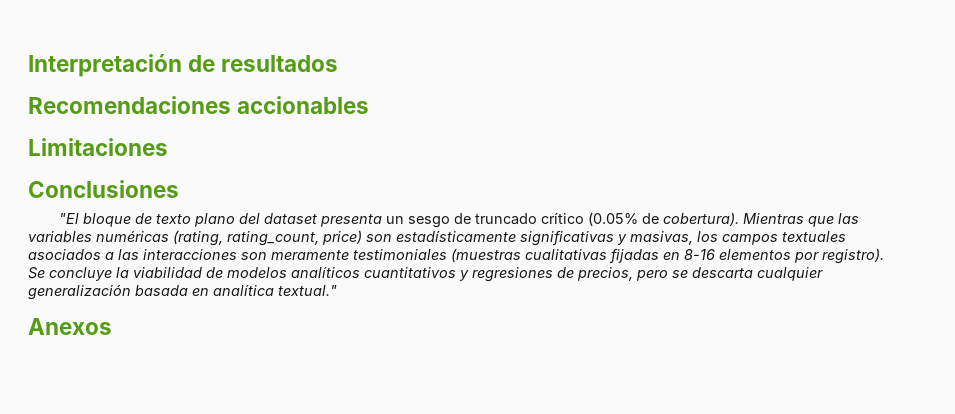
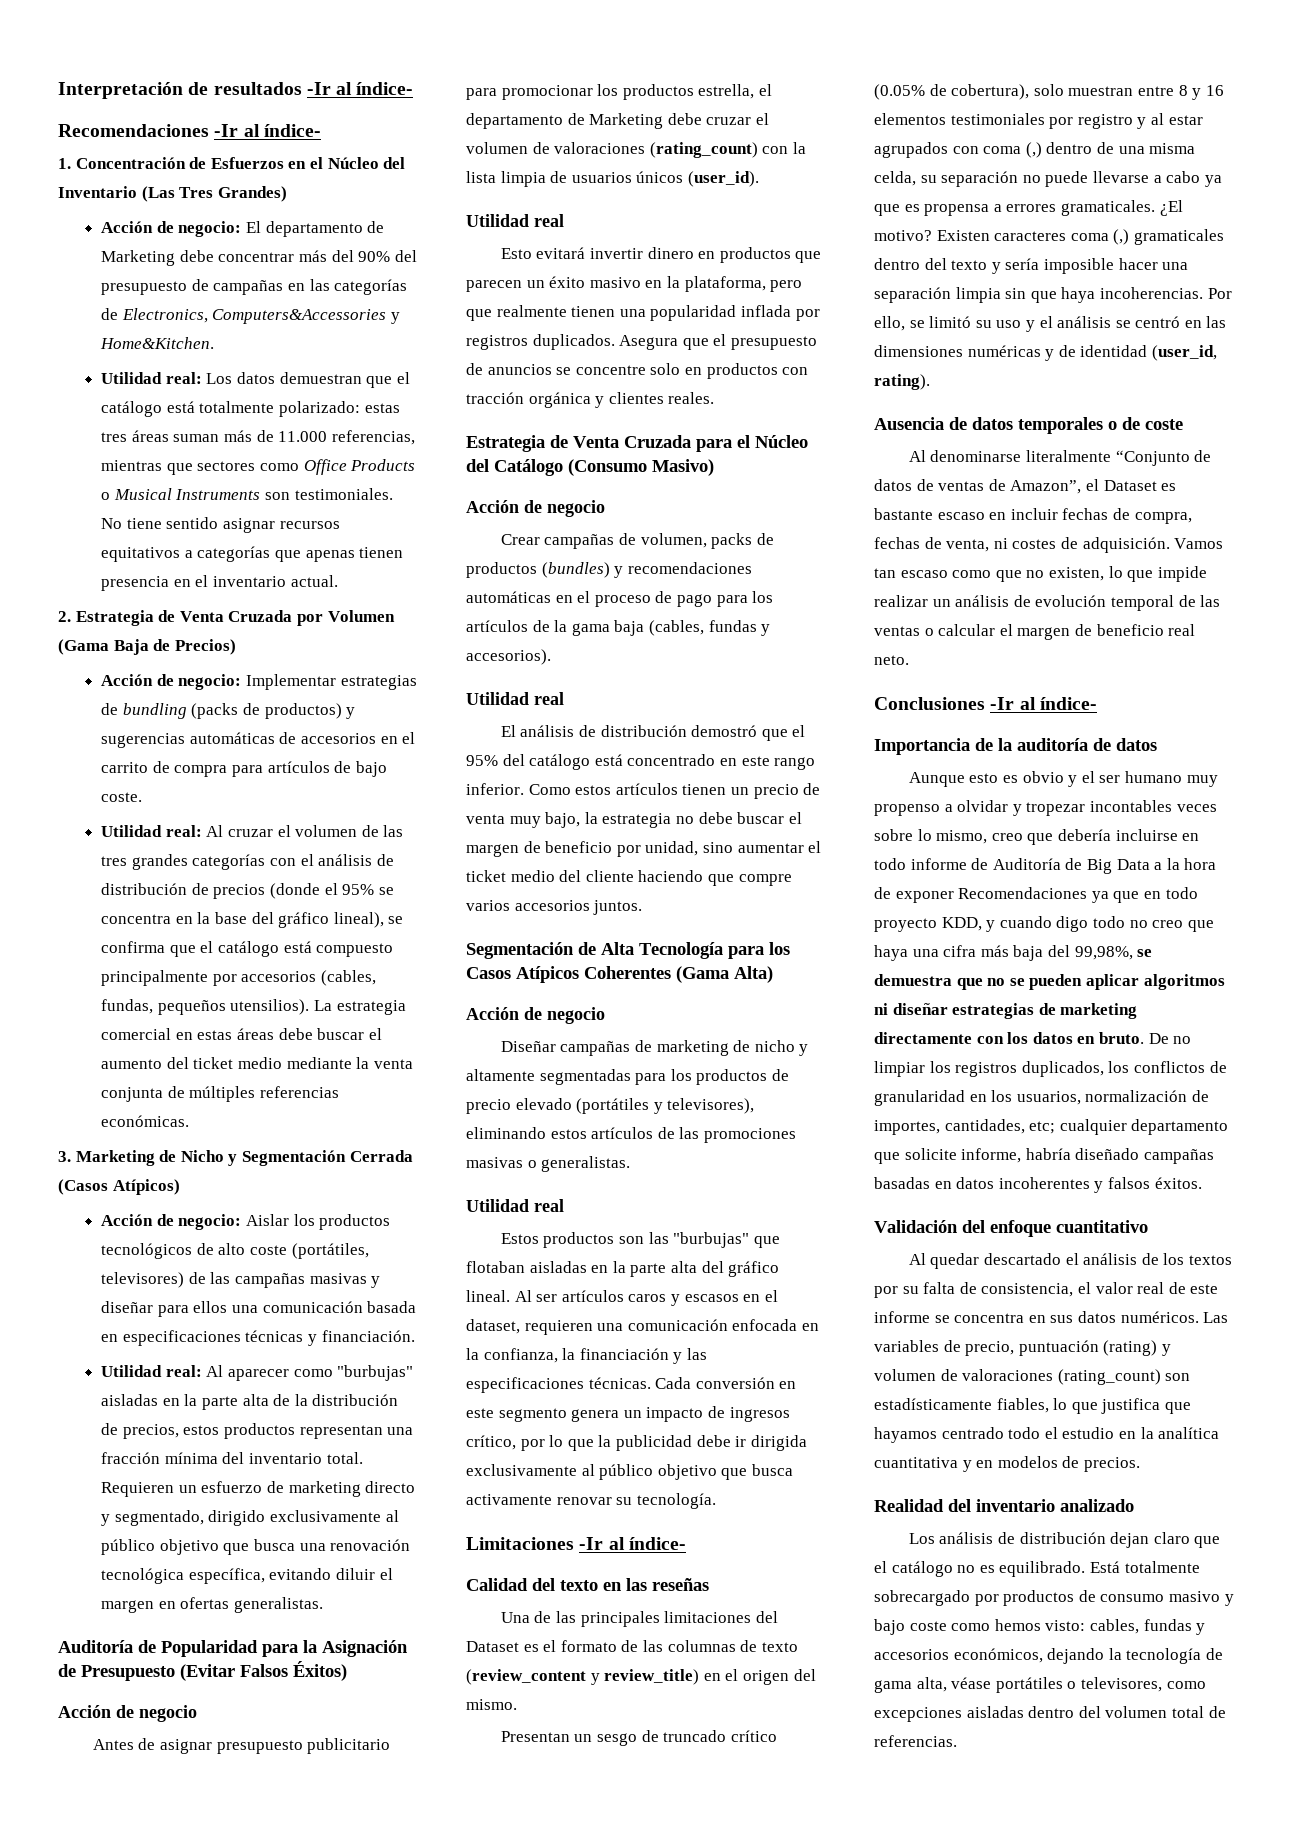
[28,96,370,114] [28,138,168,156] [28,180,179,198] [58,213,382,227] // Recomendaciones accionables // Limitaciones // Conclusiones // "El bloque de texto plano del dataset presenta -> [306,82,414,95] [58,124,321,137] [58,157,406,169] [58,186,287,202] [101,221,385,237] [101,250,417,266] [101,279,408,295] [101,308,401,324] [100,337,215,349] [101,372,410,388] [101,401,400,417] [101,430,415,445] [101,459,416,475] [101,488,393,500] [101,517,340,533] [101,546,404,562] [101,575,338,591] [58,610,395,626] [58,639,236,655] [101,674,417,690] [101,703,356,719] [101,732,416,748] [101,761,387,777] [101,792,143,802] [101,825,404,837] [101,854,394,870] [101,883,394,899] [101,912,404,928] [101,941,394,957] [101,970,377,986] [101,999,406,1015] [101,1028,382,1040] [101,1057,413,1069] [101,1086,340,1102] [101,1115,190,1127] [58,1150,413,1166] [58,1179,180,1195] [101,1214,391,1230] [101,1243,369,1259] [101,1272,381,1288] [101,1301,417,1317] [101,1330,415,1346] [101,1365,414,1381] [101,1394,399,1410] [101,1423,414,1439] [101,1452,363,1464] [101,1481,416,1497] [101,1510,399,1526] [101,1539,411,1555] [101,1568,393,1584] [101,1597,324,1613] [58,1640,408,1657] [58,1661,347,1681] [58,1705,197,1722] [92,1738,391,1754] [466,84,772,100] [466,113,769,129] [466,142,806,158] [466,171,759,187] [466,214,564,227] [500,247,822,263] [466,276,803,292] [466,305,820,321] [466,334,817,350] [466,363,809,379] [466,392,715,408] [466,435,808,452] [466,459,714,476] [466,500,605,517] [500,533,774,549] [466,562,752,578] [466,591,774,607] [466,620,771,636] [466,649,551,665] [466,692,564,705] [500,725,806,741] [466,754,816,770] [466,783,821,799] [466,812,802,828] [466,841,822,857] [466,870,792,886] [466,900,643,915] [466,942,790,959] [466,966,773,983] [466,1007,605,1024] [500,1040,809,1056] [466,1069,789,1085] [466,1098,755,1114] [466,1127,796,1143] [466,1156,631,1172] [466,1199,564,1212] [500,1232,780,1248] [466,1261,780,1277] [466,1290,778,1306] [466,1319,819,1335] [466,1348,707,1364] [466,1377,797,1393] [466,1406,790,1422] [466,1435,807,1451] [466,1464,793,1480] [466,1493,716,1509] [466,1537,686,1550] [466,1578,709,1591] [500,1611,778,1627] [466,1640,798,1652] [466,1669,816,1685] [466,1699,517,1710] [500,1731,570,1742] -Ir al índice- // Recomendaciones -Ir al índice- // 1. Concentración de Esfuerzos en el Núcleo del Inventario (Las Tres Grandes) // Acción de negocio: El departamento de Marketing debe concentrar más del 90% del presupuesto de campañas en las categorías de Electronics, Computers&Accessories y Home&Kitchen. // Utilidad real: Los datos demuestran que el catálogo está totalmente polarizado: estas tres áreas suman más de 11.000 referencias, mientras que sectores como Office Products o Musical Instruments son testimoniales. No tiene sentido asignar recursos equitativos a categorías que apenas tienen presencia en el inventario actual. // 2. Estrategia de Venta Cruzada por Volumen (Gama Baja de Precios) // Acción de negocio: Implementar estrategias de bundling (packs de productos) y sugerencias automáticas de accesorios en el carrito de compra para artículos de bajo coste. // Utilidad real: Al cruzar el volumen de las tres grandes categorías con el análisis de distribución de precios (donde el 95% se concentra en la base del gráfico lineal), se confirma que el catálogo está compuesto principalmente por accesorios (cables, fundas, pequeños utensilios). La estrategia comercial en estas áreas debe buscar el aumento del ticket medio mediante la venta conjunta de múltiples referencias económicas. // 3. Marketing de Nicho y Segmentación Cerrada (Casos Atípicos) // Acción de negocio: Aislar los productos tecnológicos de alto coste (portátiles, televisores) de las campañas masivas y diseñar para ellos una comunicación basada en especificaciones técnicas y financiación. // Utilidad real: Al aparecer como "burbujas" aisladas en la parte alta de la distribución de precios, estos productos representan una fracción mínima del inventario total. Requieren un esfuerzo de marketing directo y segmentado, dirigido exclusivamente al público objetivo que busca una renovación tecnológica específica, evitando diluir el margen en ofertas generalistas. // Auditoría de Popularidad para la Asignación de Presupuesto (Evitar Falsos Éxitos) // Acción de negocio // Antes de asignar presupuesto publicitario para promocionar los productos estrella, el departamento de Marketing debe cruzar el volumen de valoraciones (rating_count) con la lista limpia de usuarios únicos (user_id). // Utilidad real // Esto evitará invertir dinero en productos que parecen un éxito masivo en la plataforma, pero que realmente tienen una popularidad inflada por registros duplicados. Asegura que el presupuesto de anuncios se concentre solo en productos con tracción orgánica y clientes reales. // Estrategia de Venta Cruzada para el Núcleo del Catálogo (Consumo Masivo) // Acción de negocio // Crear campañas de volumen, packs de productos (bundles) y recomendaciones automáticas en el proceso de pago para los artículos de la gama baja (cables, fundas y accesorios). // Utilidad real // El análisis de distribución demostró que el 95% del catálogo está concentrado en este rango inferior. Como estos artículos tienen un precio de venta muy bajo, la estrategia no debe buscar el margen de beneficio por unidad, sino aumentar el ticket medio del cliente haciendo que compre varios accesorios juntos. // Segmentación de Alta Tecnología para los Casos Atípicos Coherentes (Gama Alta) // Acción de negocio // Diseñar campañas de marketing de nicho y altamente segmentadas para los productos de precio elevado (portátiles y televisores), eliminando estos artículos de las promociones masivas o generalistas. // Utilidad real // Estos productos son las "burbujas" que flotaban aisladas en la parte alta del gráfico lineal. Al ser artículos caros y escasos en el dataset, requieren una comunicación enfocada en la confianza, la financiación y las especificaciones técnicas. Cada conversión en este segmento genera un impacto de ingresos crítico, por lo que la publicidad debe ir dirigida exclusivamente al público objetivo que busca activamente renovar su tecnología. // Limitaciones -Ir al índice- // Calidad del texto en las reseñas // Una de las principales limitaciones del Dataset es el formato de las columnas de texto (review_content y review_title) en el origen del mismo. // Presentan
[662,212,859,227] [28,230,846,246] [28,248,884,264] [28,267,823,282] [28,285,337,300] [28,318,112,335] cobertura). Mientras que las variables numéricas (rating, rating_count, price) son estadísticamente significativas y masivas, los campos textuales asociados a las interacciones son meramente testimoniales (muestras cualitativas fijadas en 8-16 elementos por registro). Se concluye la viabilidad de modelos analíticos cuantitativos y regresiones de precios, pero se descarta cualquier generalización basada en analítica textual." // Anexos -> [951,84,1224,100] [874,113,1203,129] [874,142,1196,158] [874,171,1222,187] [874,200,1183,216] [874,229,1224,245] [874,258,1189,274] [874,287,1232,303] [874,316,1227,332] [874,345,1217,361] [874,374,930,390] [874,417,1183,434] [908,450,1212,466] [874,479,1177,494] [874,508,1192,524] [874,537,1224,553] [874,566,1207,582] [874,595,1221,611] [874,624,1196,640] [874,655,909,665] [874,697,1097,710] [874,738,1157,755] [908,771,1218,787] [874,800,1217,816] [874,829,1200,845] [874,858,1217,874] [874,887,1198,903] [874,916,1214,932] [874,945,1153,961] [874,974,1225,990] [874,1003,1138,1019] [874,1032,1192,1044] [874,1061,1227,1077] [874,1090,1209,1106] [874,1119,1229,1135] [874,1148,1214,1164] [874,1177,1202,1193] [874,1220,1148,1237] [908,1253,1232,1269] [874,1282,1219,1298] [874,1311,1229,1323] [874,1340,1171,1356] [874,1369,1191,1385] [874,1398,1191,1414] [874,1427,1220,1443] [874,1456,1140,1472] [874,1499,1134,1512] [908,1532,1221,1548] [874,1561,1200,1577] [874,1590,1234,1606] [874,1619,1206,1635] [874,1648,1223,1664] [874,1677,1206,1693] [874,1706,1226,1722] [874,1735,957,1747] cobertura), solo muestran entre 8 y 16 elementos testimoniales por registro y al estar agrupados con coma (,) dentro de una misma celda, su separación no puede llevarse a cabo ya que es propensa a errores gramaticales. ¿El motivo? Existen caracteres coma (,) gramaticales dentro del texto y sería imposible hacer una separación limpia sin que haya incoherencias. Por ello, se limitó su uso y el análisis se centró en las dimensiones numéricas y de identidad (user_id, rating). // Ausencia de datos temporales o de coste // Al denominarse literalmente “Conjunto de datos de ventas de Amazon”, el Dataset es bastante escaso en incluir fechas de compra, fechas de venta, ni costes de adquisición. Vamos tan escaso como que no existen, lo que impide realizar un análisis de evolución temporal de las ventas o calcular el margen de beneficio real neto. // Conclusiones -Ir al índice- // Importancia de la auditoría de datos // Aunque esto es obvio y el ser humano muy propenso a olvidar y tropezar incontables veces sobre lo mismo, creo que debería incluirse en todo informe de Auditoría de Big Data a la hora de exponer Recomendaciones ya que en todo proyecto KDD, y cuando digo todo no creo que haya una cifra más baja del 99,98%, se demuestra que no se pueden aplicar algoritmos ni diseñar estrategias de marketing directamente con los datos en bruto. De no limpiar los registros duplicados, los conflictos de granularidad en los usuarios, normalización de importes, cantidades, etc; cualquier departamento que solicite informe, habría diseñado campañas basadas en datos incoherentes y falsos éxitos. // Validación del enfoque cuantitativo // Al quedar descartado el análisis de los textos por su falta de consistencia, el valor real de este informe se concentra en sus datos numéricos. Las variables de precio, puntuación (rating) y volumen de valoraciones (rating_count) son estadísticamente fiables, lo que justifica que hayamos centrado todo el estudio en la analítica cuantitativa y en modelos de precios. // Realidad del inventario analizado // Los análisis de distribución dejan claro que el catálogo no es equilibrado. Está totalmente sobrecargado por productos de consumo masivo y bajo coste como hemos visto: cables, fundas y accesorios económicos, dejando la tecnología de gama alta, véase portátiles o televisores, como excepciones aisladas dentro del volumen total de referencias.

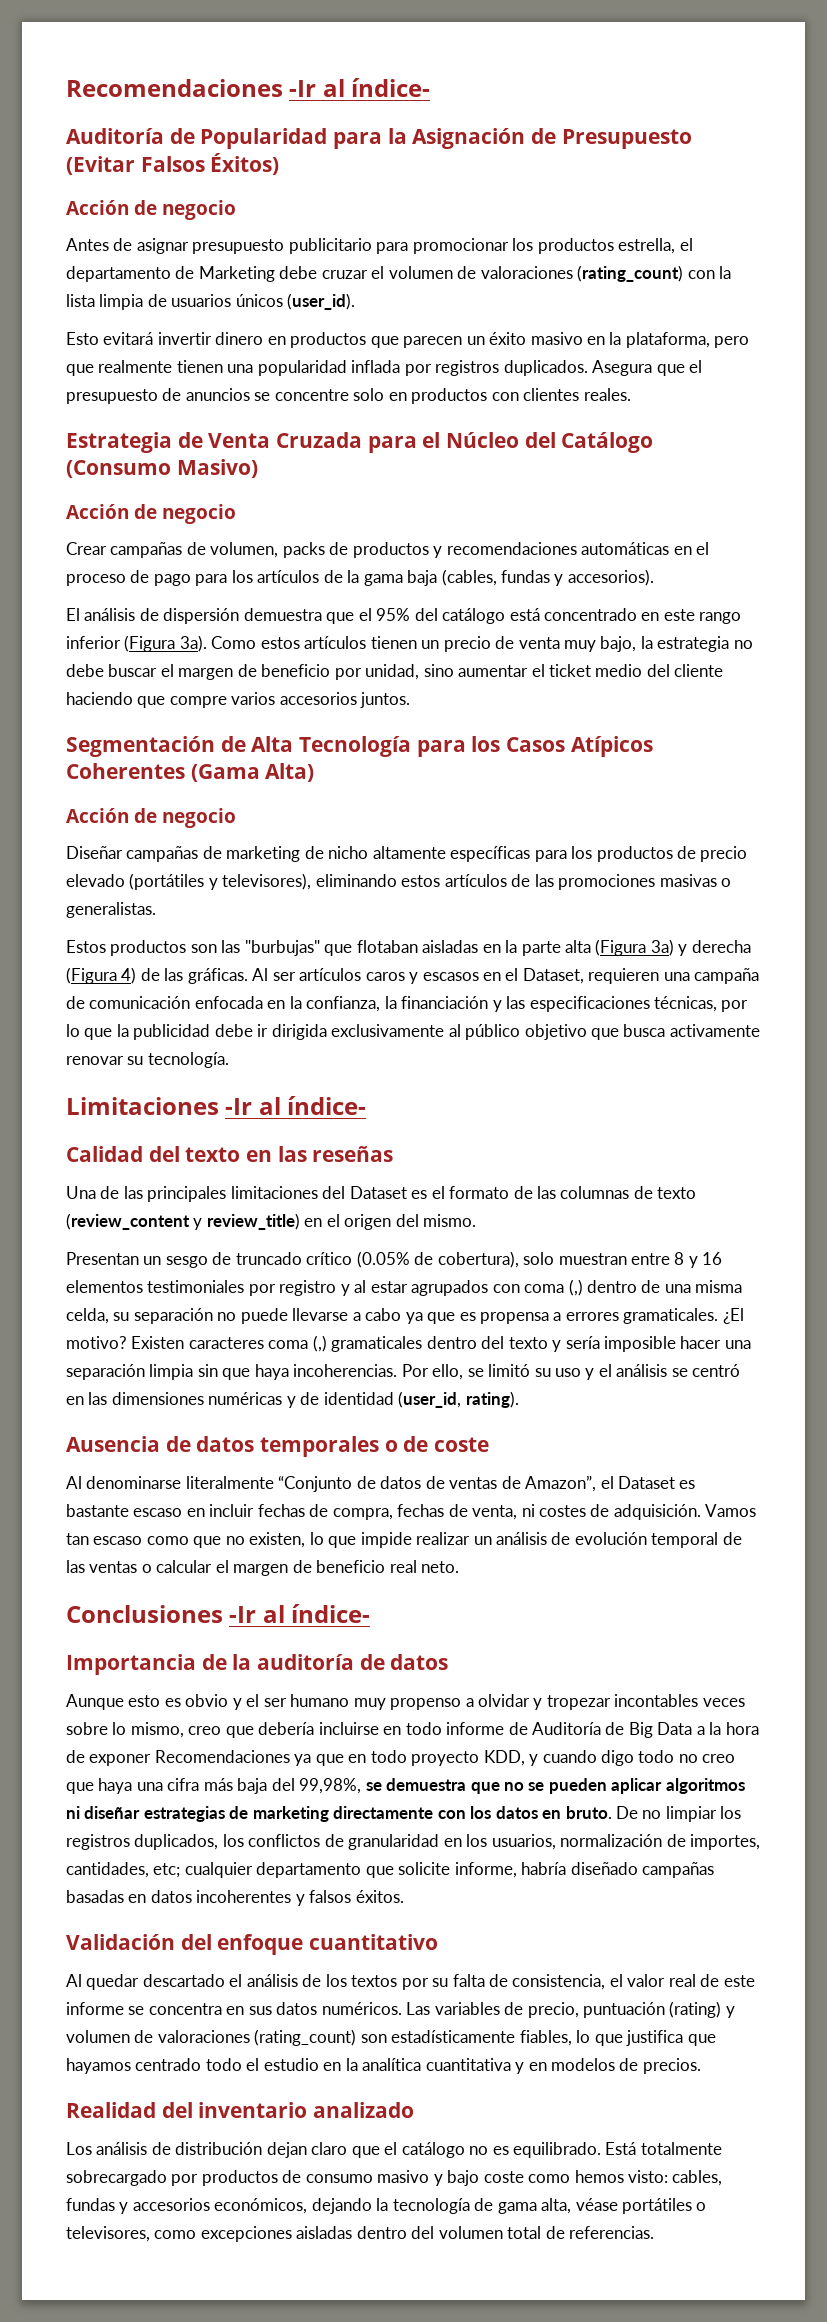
[58,82,414,99] [58,124,321,137] [58,157,406,169] [58,186,287,202] [101,221,385,237] [101,250,417,266] [101,279,408,295] [101,308,401,324] [100,337,215,349] [101,372,410,388] [101,401,400,417] [101,430,415,445] [101,459,416,475] [101,488,393,500] [101,517,340,533] [101,546,404,562] [101,575,338,591] [58,610,395,626] [58,639,236,655] [101,674,417,690] [101,703,356,719] [101,732,416,748] [101,761,387,777] [101,792,143,802] [101,825,404,837] [101,854,394,870] [101,883,394,899] [101,912,404,928] [101,941,394,957] [101,970,377,986] [101,999,406,1015] [101,1028,382,1040] [101,1057,413,1069] [101,1086,340,1102] [101,1115,190,1127] [58,1150,413,1166] [58,1179,180,1195] [101,1214,391,1230] [101,1243,369,1259] [101,1272,381,1288] [101,1301,417,1317] [101,1330,415,1346] [101,1365,414,1381] [101,1394,399,1410] [101,1423,414,1439] [101,1452,363,1464] [101,1481,416,1497] [101,1510,399,1526] [101,1539,411,1555] [101,1568,393,1584] [101,1597,324,1613] Interpretación de resultados -Ir al índice- // Recomendaciones -Ir al índice- // 1. Concentración de Esfuerzos en el Núcleo del Inventario (Las Tres Grandes) // Acción de negocio: El departamento de Marketing debe concentrar más del 90% del presupuesto de campañas en las categorías de Electronics, Computers&Accessories y Home&Kitchen. // Utilidad real: Los datos demuestran que el catálogo está totalmente polarizado: estas tres áreas suman más de 11.000 referencias, mientras que sectores como Office Products o Musical Instruments son testimoniales. No tiene sentido asignar recursos equitativos a categorías que apenas tienen presencia en el inventario actual. // 2. Estrategia de Venta Cruzada por Volumen (Gama Baja de Precios) // Acción de negocio: Implementar estrategias de bundling (packs de productos) y sugerencias automáticas de accesorios en el carrito de compra para artículos de bajo coste. // Utilidad real: Al cruzar el volumen de las tres grandes categorías con el análisis de distribución de precios (donde el 95% se concentra en la base del gráfico lineal), se confirma que el catálogo está compuesto principalmente por accesorios (cables, fundas, pequeños utensilios). La estrategia comercial en estas áreas debe buscar el aumento del ticket medio mediante la venta conjunta de múltiples referencias económicas. // 3. Marketing de Nicho y Segmentación Cerrada (Casos Atípicos) // Acción de negocio: Aislar los productos tecnológicos de alto coste (portátiles, televisores) de las campañas masivas y diseñar para ellos una comunicación basada en especificaciones técnicas y financiación. // Utilidad real: Al aparecer como "burbujas" aisladas en la parte alta de la distribución de precios, estos productos representan una fracción mínima del inventario total. Requieren un esfuerzo de marketing directo y segmentado, dirigido exclusivamente al público objetivo que busca una renovación tecnológica específica, evitando diluir el margen en ofertas generalistas. -> [66,78,431,97] Recomendaciones -Ir al índice-
[466,214,564,227] // Utilidad real -> (356, 301) none
[466,392,605,408] tracción orgánica y -> (519, 396) none
[541,562,610,578] (bundles) -> (429, 550) none
[466,692,564,705] // Utilidad real -> (654, 577) none
[600,725,758,737] distribución demostró -> [163,608,322,624] dispersión demuestra
[466,783,524,795] inferior. -> [66,635,207,652] inferior (Figura 3a).
[799,1044,809,1056] [466,1069,631,1085] y altamente segmentadas -> [372,846,531,862] altamente específicas
[466,1199,564,1212] // Utilidad real -> (156, 910) none
[701,1261,780,1277] [466,1290,510,1302] del gráfico lineal. -> [595,939,751,956] [66,967,248,984] (Figura 3a) y derecha (Figura 4) de las gráficas.
[466,1319,520,1334] dataset, -> [522,968,584,984] Dataset,
(624, 1327) none -> [694,968,760,984] [66,996,85,1009] campaña de
[588,1377,797,1389] [466,1406,790,1422] [466,1435,516,1450] técnicas. Cada conversión en este segmento genera un impacto de ingresos crítico, -> [654,996,718,1012] técnicas,

